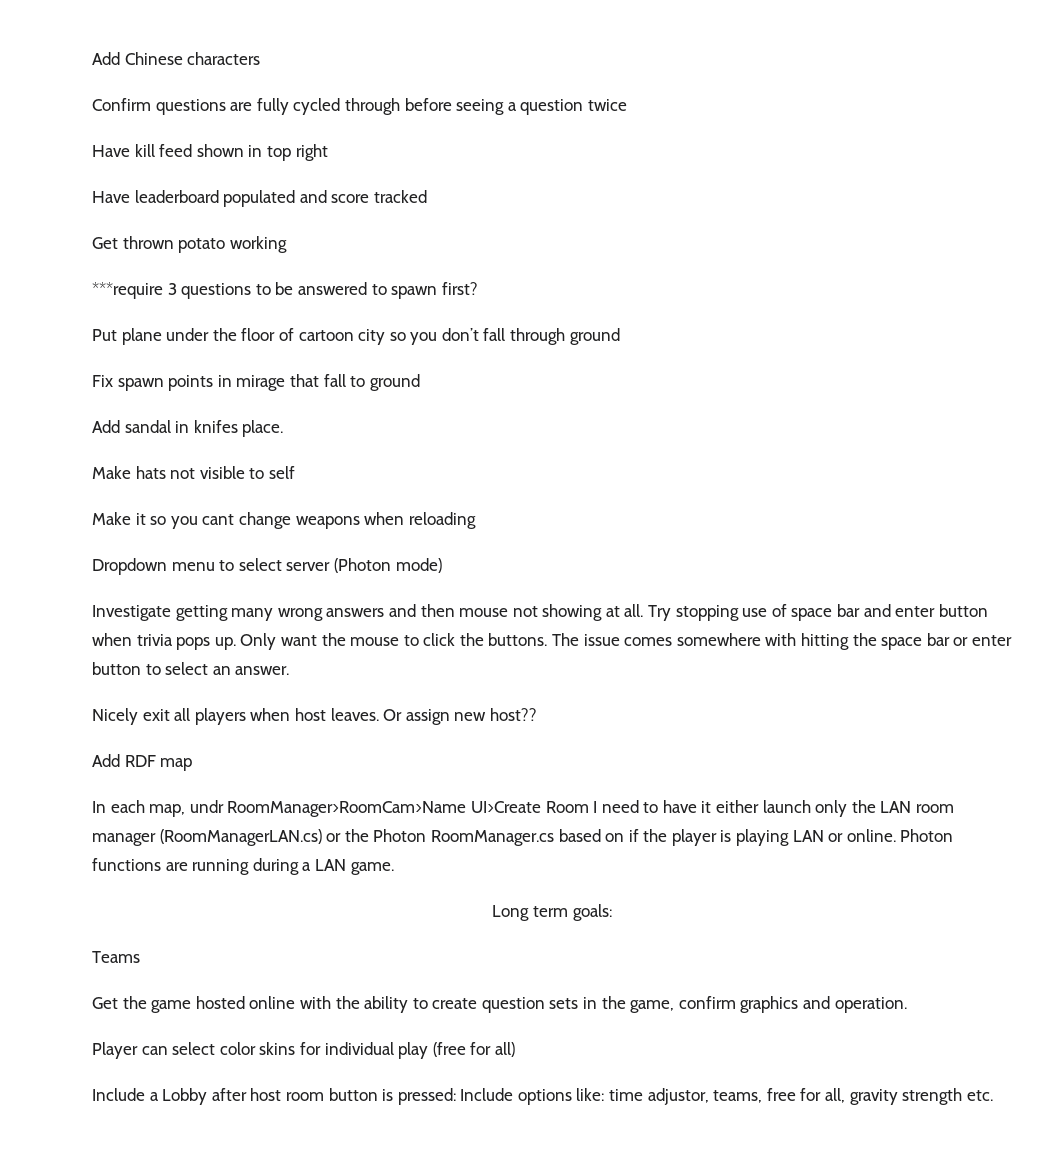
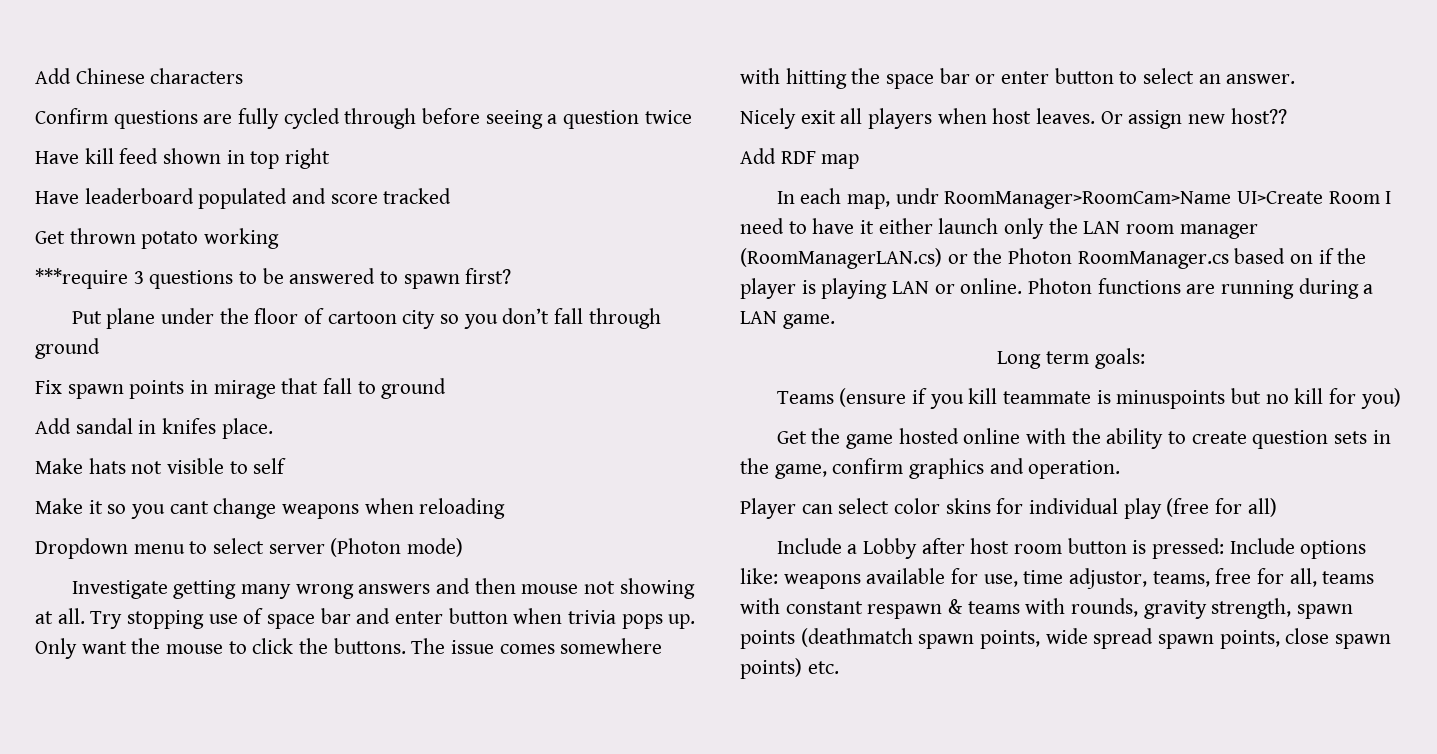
(140, 957) none -> [839,388,1401,409] (ensure if you kill teammate is minuspoints but no kill for you)
(605, 1094) none -> [783,568,1018,589] weapons available for use,
[849,1088,963,1105] gravity strength -> [1322,571,1375,584] [740,598,1354,619] [740,628,1392,649] [740,658,802,679] teams with constant respawn & teams with rounds, gravity strength, spawn points (deathmatch spawn points, wide spread spawn points, close spawn points)

